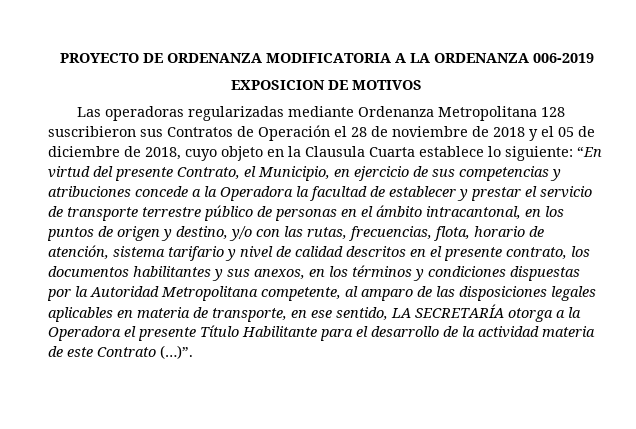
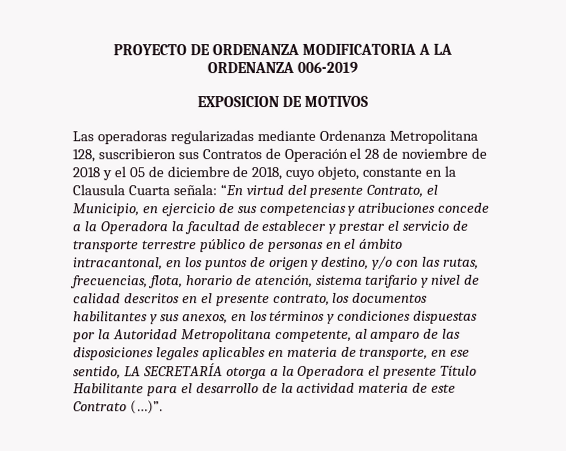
[540,107,565,117] 128 -> [72,149,95,163] 128,
[221,146,263,161] objeto -> [317,165,423,180] objeto, constante
[419,146,573,161] establece lo siguiente: -> [172,184,217,196] señala:

